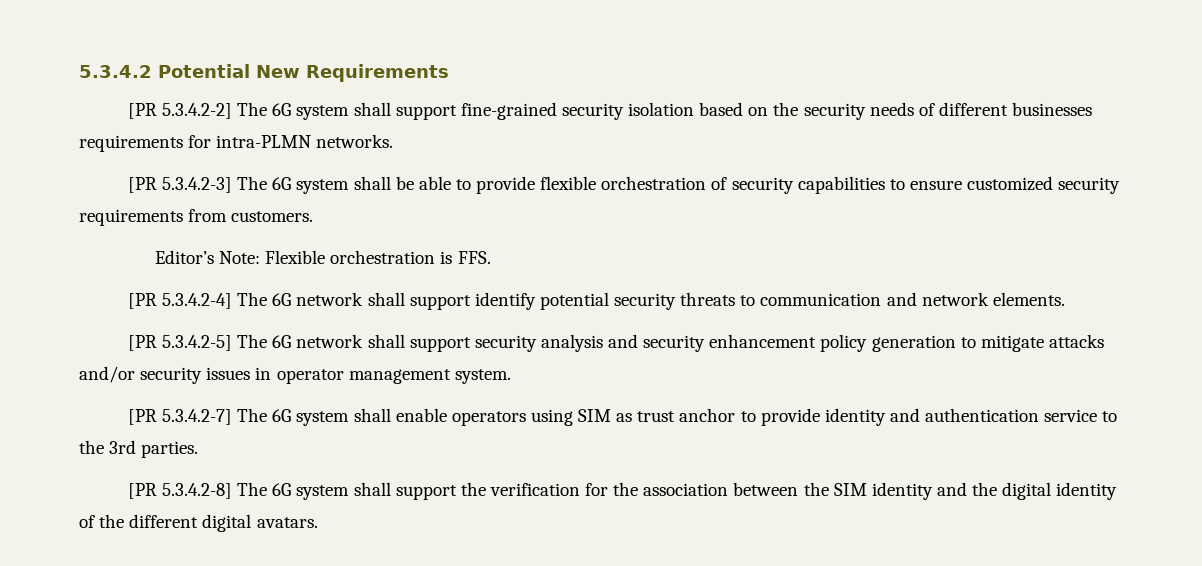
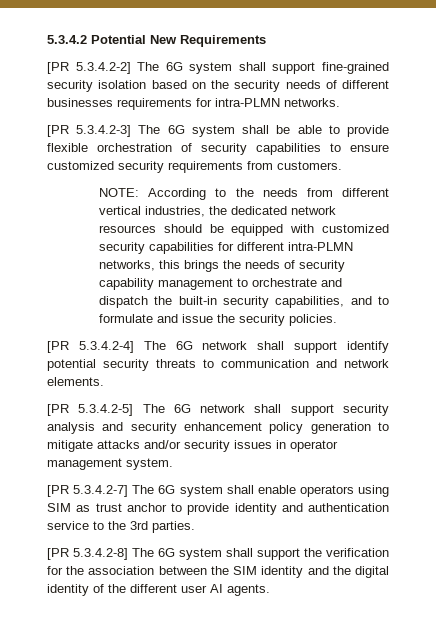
[154,250,491,264] Editor’s Note: Flexible orchestration is FFS. -> [98,188,389,200] [98,206,336,217] [98,224,389,236] [98,242,353,254] [98,260,345,272] [98,278,342,290] [98,296,389,308] [98,314,337,326] NOTE: According to the needs from different vertical industries, the dedicated network resources should be equipped with customized security capabilities for different intra-PLMN networks, this brings the needs of security capability management to orchestrate and dispatch the built-in security capabilities, and to formulate and issue the security policies.
[202,514,318,532] digital avatars. -> [181,584,270,596] user AI agents.

